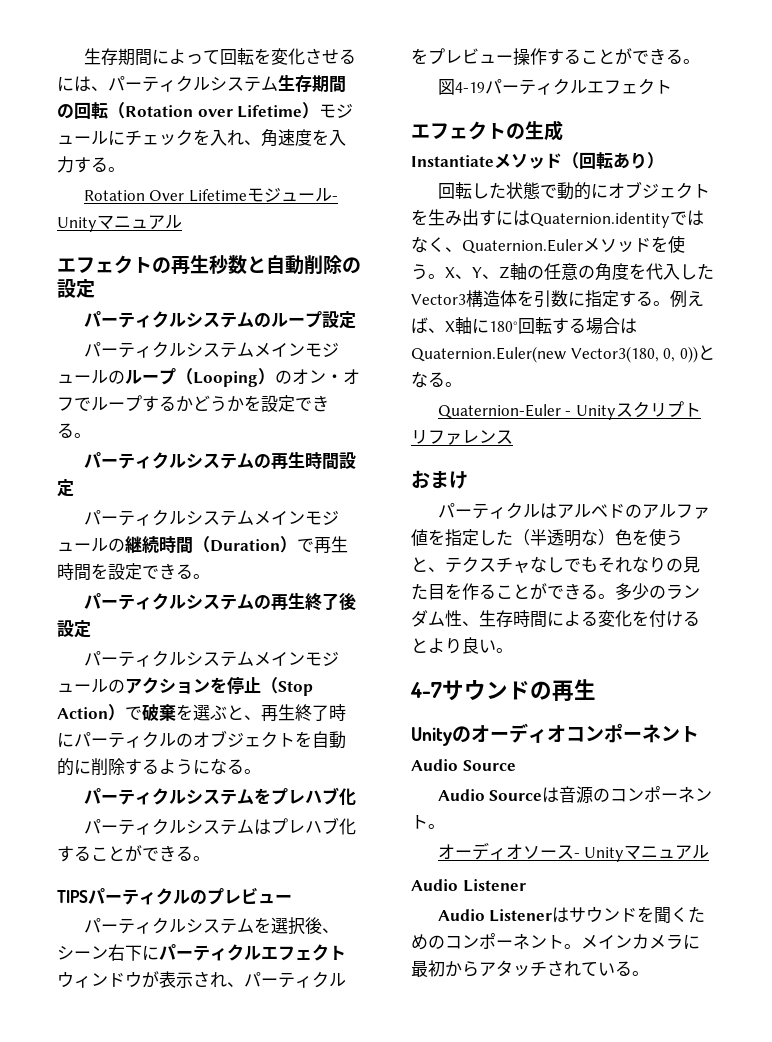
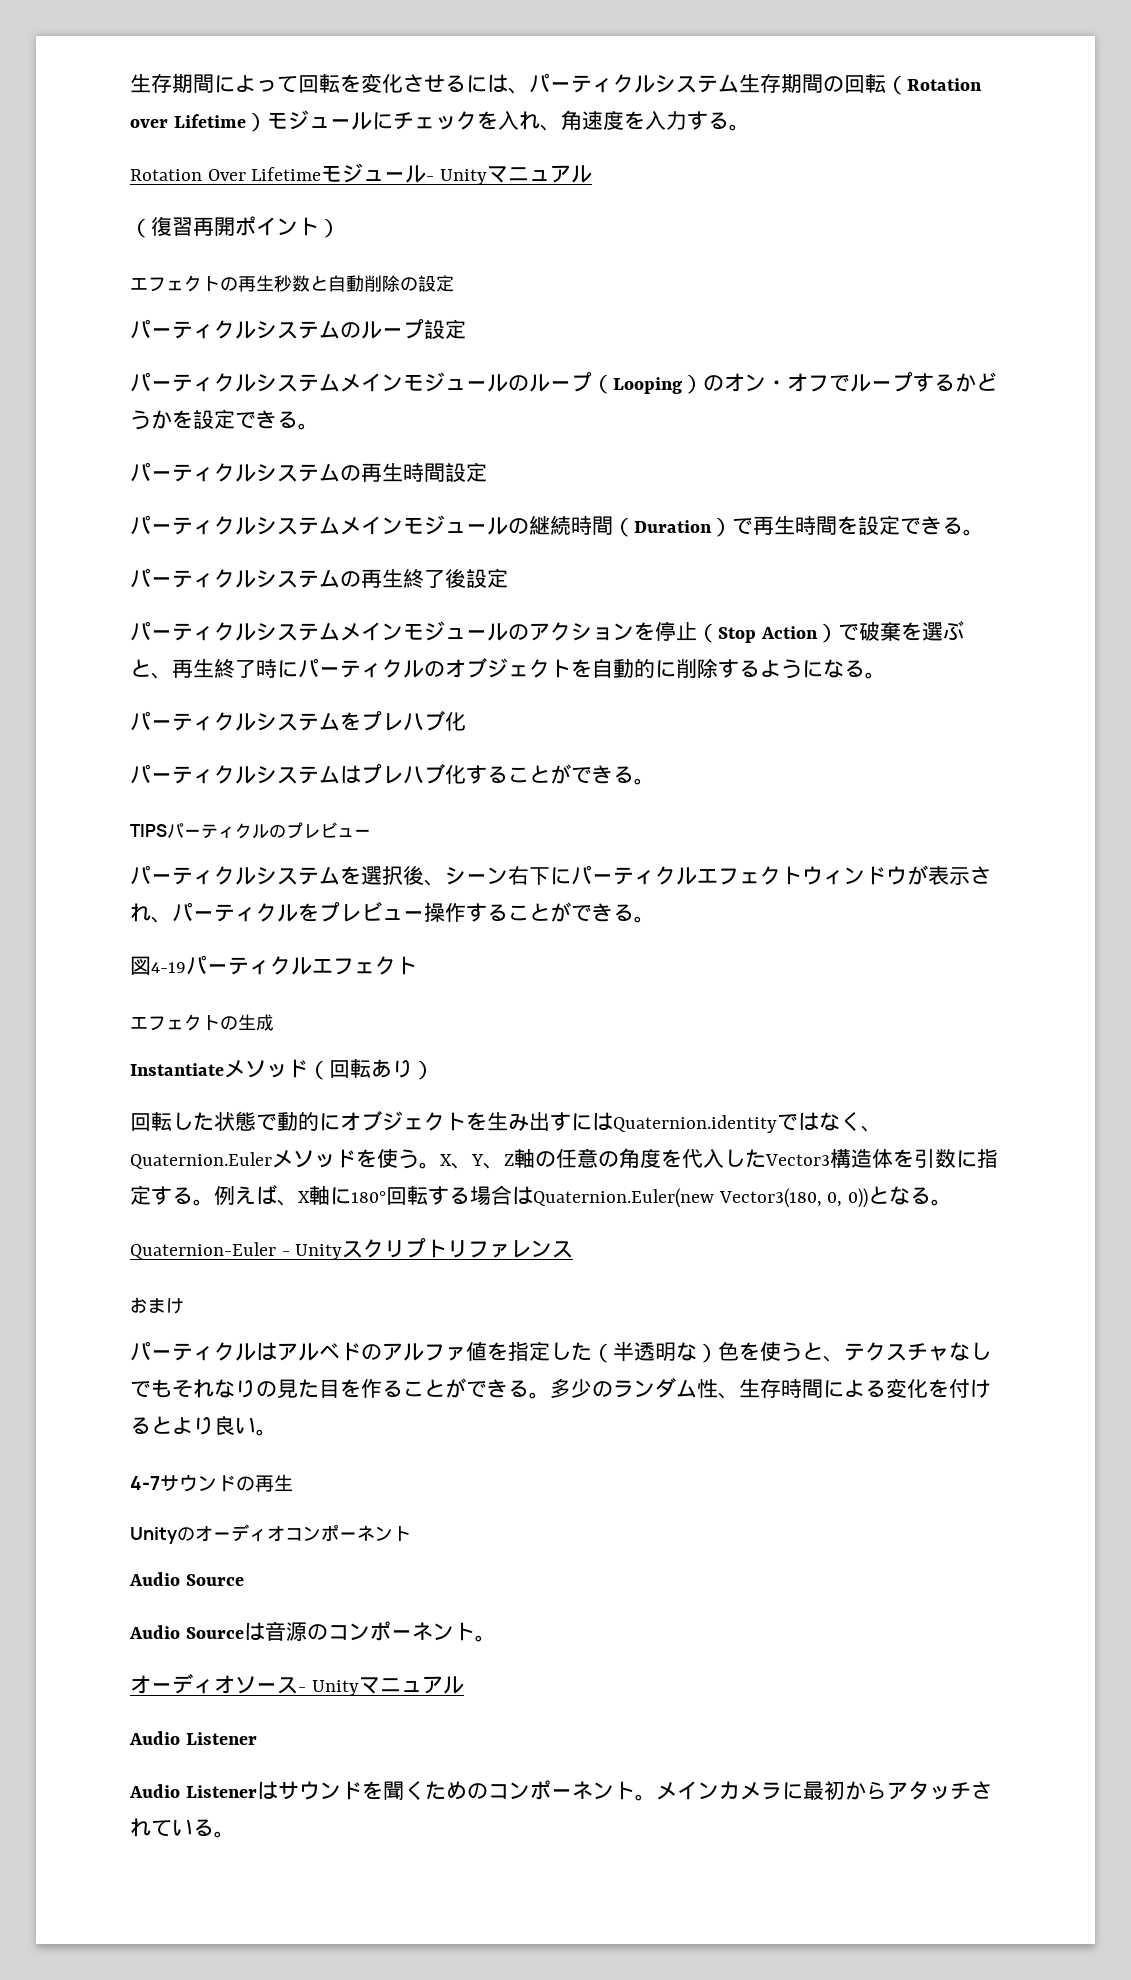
(182, 222) none -> [130,216,340,238] // （復習再開ポイント）

